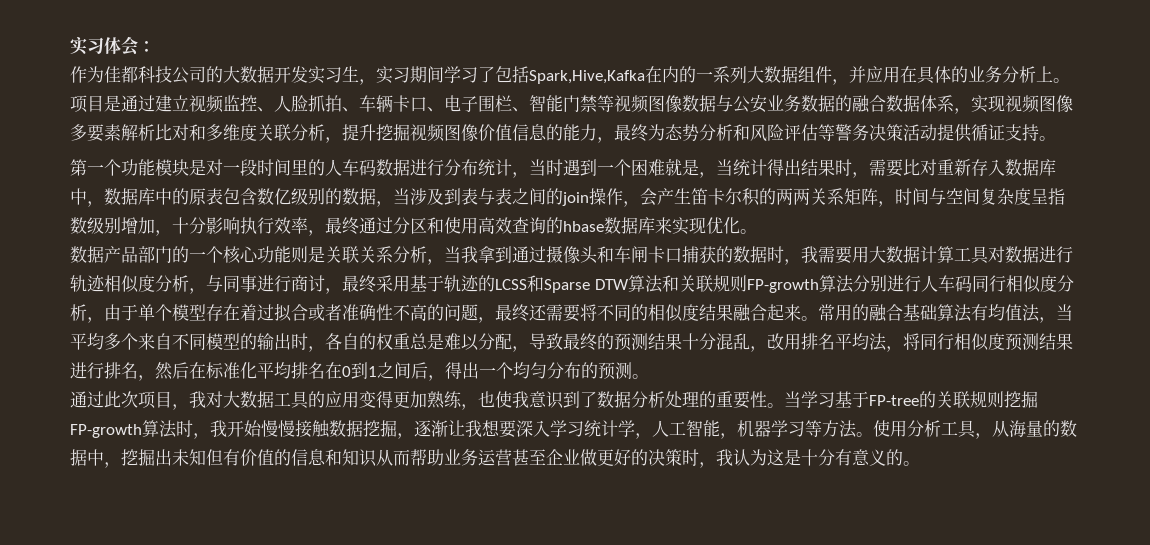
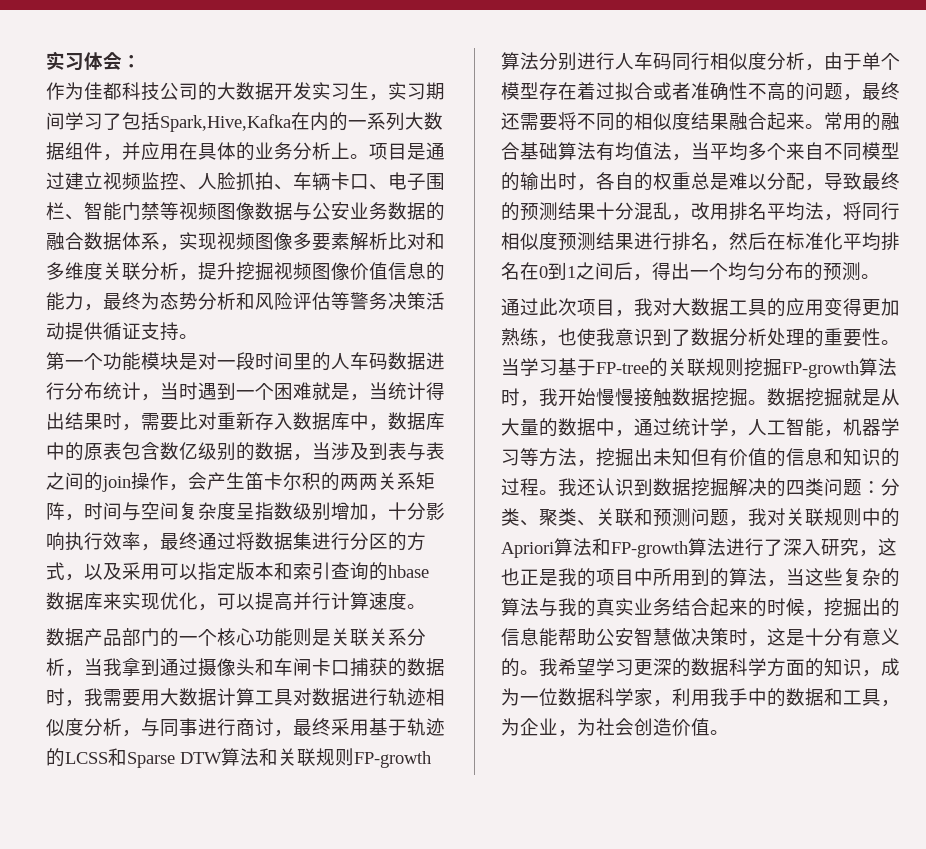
[393,217,512,234] 分区和使用高效 -> [236,532,426,551] [46,562,331,581] 将数据集进行分区的方式，以及采用可以指定版本和索引
(740, 225) none -> [198,592,407,611] ，可以提高并行计算速度
[397,420,584,439] ，逐渐让我想要深入学习 -> [748,388,900,407] [501,418,672,437] 。数据挖掘就是从大量的数据中，通过
[856,420,1077,439] [70,449,104,466] 。使用分析工具，从海量的数据中 -> (577, 457) none
[376,449,648,466] 从而帮助业务运营甚至企业做更好的 -> [881,448,900,467] [501,478,900,497] [501,508,900,527] [501,538,897,558] [501,568,900,587] [501,598,900,617] [501,628,691,647] 的过程。我还认识到数据挖掘解决的四类问题：分类、聚类、关联和预测问题，我对关联规则中的Apriori算法和FP-growth算法进行了深入研究，这也正是我的项目中所用到的算法，当这些复杂的算法与我的真实业务结合起来的时候，挖掘出的信息能帮助公安智慧做
[716,449,767,466] 我认为 -> (767, 643) none
(920, 463) none -> [539,658,900,677] [501,688,900,707] [501,718,729,737] 我希望学习更深的数据科学方面的知识，成为一位数据科学家，利用我手中的数据和工具，为企业，为社会创造价值。

